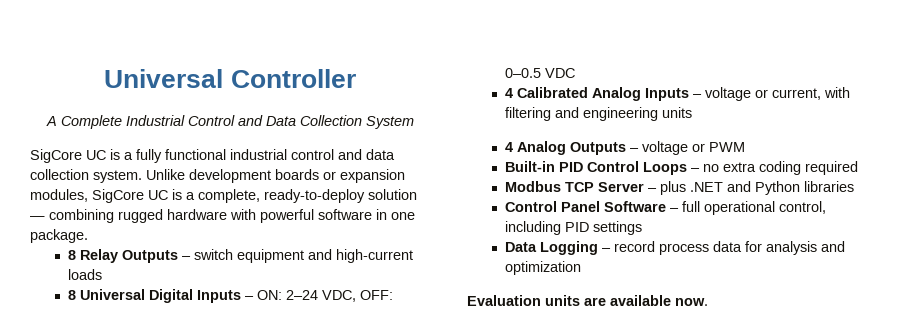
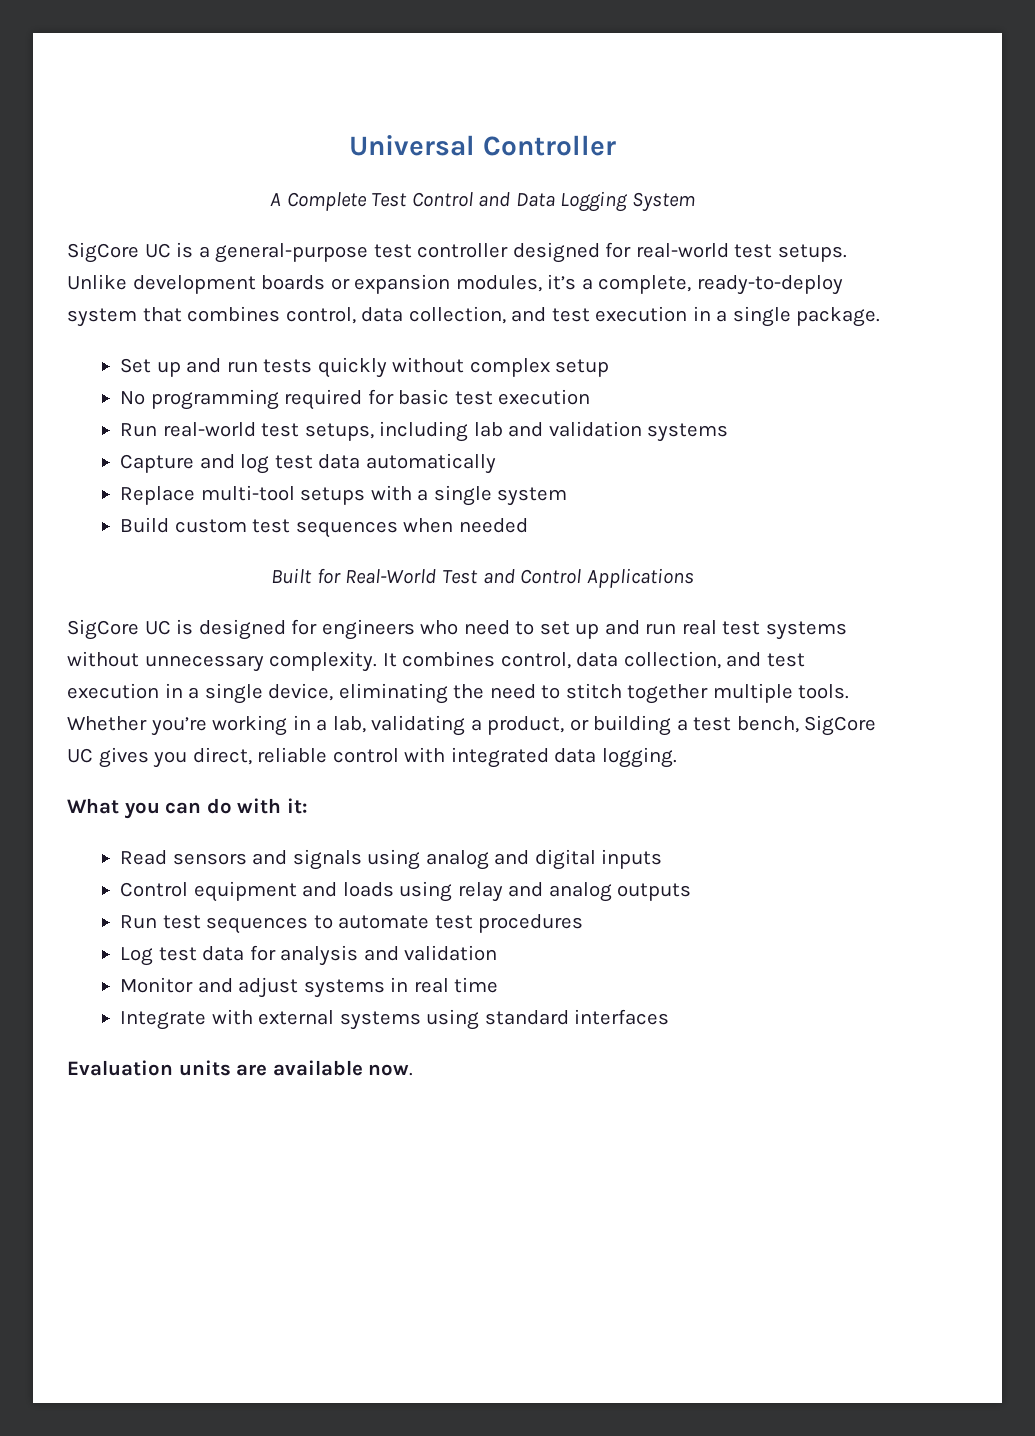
[125,115,185,126] Industrial -> [371,193,408,207] Test
[299,115,362,126] Collection -> [560,191,629,212] Logging
[136,149,395,163] [30,169,142,183] fully functional industrial control and data collection system. -> [215,242,847,263] general-purpose test controller designed for real-world test setups.
[92,189,417,203] [30,209,415,223] [30,229,88,243] [68,249,234,263] SigCore UC is a complete, ready-to-deploy solution — combining rugged hardware with powerful software in one package. // 8 Relay Outputs – switch -> [547,274,843,295] [67,306,881,327] [120,357,610,378] [120,389,591,410] [120,421,729,442] [120,453,496,474] [120,485,568,506] [120,517,528,538] [271,568,694,588] [67,619,848,640] [67,651,805,672] [67,683,850,704] [67,715,877,736] [67,747,677,768] [67,798,308,819] [120,849,663,870] [120,882,189,897] it’s a complete, ready-to-deploy system that combines control, data collection, and test execution in a single package. // Set up and run tests quickly without complex setup // No programming required for basic test execution // Run real-world test setups, including lab and validation systems // Capture and log test data automatically // Replace multi-tool setups with a single system // Build custom test sequences when needed // Built for Real-World Test and Control Applications // SigCore UC is designed for engineers who need to set up and run real test systems without unnecessary complexity. It combines control, data collection, and test execution in a single device, eliminating the need to stitch together multiple tools. Whether you’re working in a lab, validating a product, or building a test bench, SigCore UC gives you direct, reliable control with integrated data logging. // What you can do with it: // Read sensors and signals using analog and digital inputs // Control
[336,249,414,263] high-current -> (338, 889) none
[68,289,394,303] [505,68,576,78] [505,87,851,101] [505,107,693,121] [505,141,746,155] [505,161,859,175] [505,181,855,195] [505,201,827,215] [505,221,643,235] [505,241,846,255] [505,261,582,275] // 8 Universal Digital Inputs – ON: 2–24 VDC, OFF: 0–0.5 VDC // 4 Calibrated Analog Inputs – voltage or current, with filtering and engineering units // 4 Analog Outputs – voltage or PWM // Built-in PID Control Loops – no extra coding required // Modbus TCP Server – plus .NET and Python libraries // Control Panel Software – full operational control, including PID settings // Data Logging – record process data for analysis and optimization -> [399,881,692,902] [120,914,584,934] [120,945,498,966] [120,977,499,998] [120,1009,670,1030] using relay and analog outputs // Run test sequences to automate test procedures // Log test data for analysis and validation // Monitor and adjust systems in real time // Integrate with external systems using standard interfaces

